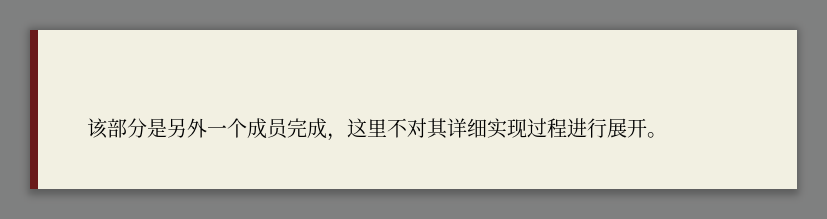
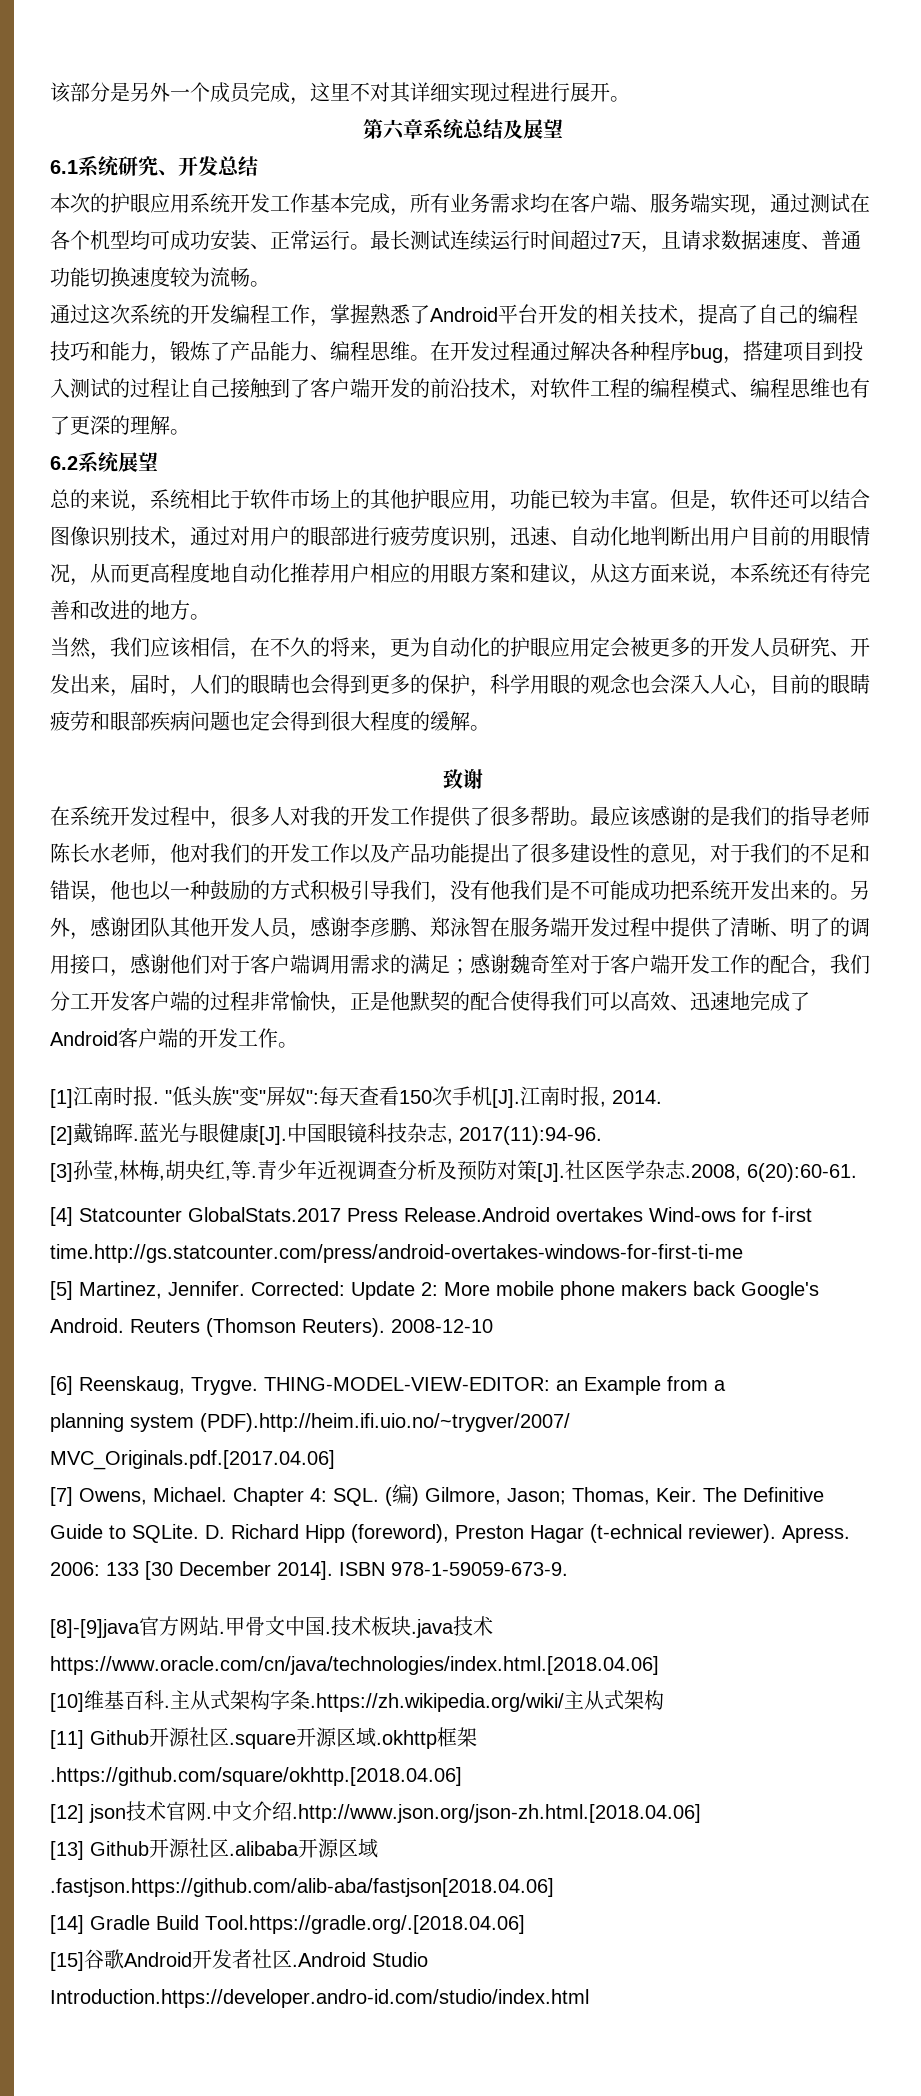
(667, 135) none -> [362,118,563,140] [50,155,258,177] [50,193,870,216] [50,229,861,253] [50,266,270,287] [50,304,858,327] [50,341,863,364] [50,378,870,401] [50,415,190,435] [50,451,158,473] [50,489,870,512] [50,525,870,549] [50,562,870,586] [50,600,210,620] [50,637,870,660] [50,674,870,697] [50,710,490,732] [442,769,483,789] [50,805,870,829] [50,843,870,866] [50,880,870,903] [50,916,870,940] [50,953,870,977] [50,991,810,1014] [50,1028,298,1048] [50,1086,662,1108] [50,1123,602,1145] [50,1160,857,1182] [50,1207,812,1226] [50,1244,743,1263] [50,1281,819,1300] [50,1318,493,1337] [50,1376,726,1395] [50,1413,570,1432] [50,1450,335,1470] [50,1484,824,1506] [50,1524,850,1543] [50,1561,568,1580] [50,1616,493,1638] [50,1656,659,1675] [50,1690,664,1712] [50,1727,477,1749] [50,1767,462,1786] [50,1801,701,1823] [50,1838,378,1860] [50,1878,554,1897] [50,1915,525,1934] [50,1949,428,1971] [50,1989,589,2008] // 第六章系统总结及展望 // 6.1系统研究、开发总结 // 本次的护眼应用系统开发工作基本完成，所有业务需求均在客户端、服务端实现，通过测试在各个机型均可成功安装、正常运行。最长测试连续运行时间超过7天，且请求数据速度、普通功能切换速度较为流畅。 // 通过这次系统的开发编程工作，掌握熟悉了Android平台开发的相关技术，提高了自己的编程技巧和能力，锻炼了产品能力、编程思维。在开发过程通过解决各种程序bug，搭建项目到投入测试的过程让自己接触到了客户端开发的前沿技术，对软件工程的编程模式、编程思维也有了更深的理解。 // 6.2系统展望 // 总的来说，系统相比于软件市场上的其他护眼应用，功能已较为丰富。但是，软件还可以结合图像识别技术，通过对用户的眼部进行疲劳度识别，迅速、自动化地判断出用户目前的用眼情况，从而更高程度地自动化推荐用户相应的用眼方案和建议，从这方面来说，本系统还有待完善和改进的地方。 // 当然，我们应该相信，在不久的将来，更为自动化的护眼应用定会被更多的开发人员研究、开发出来，届时，人们的眼睛也会得到更多的保护，科学用眼的观念也会深入人心，目前的眼睛疲劳和眼部疾病问题也定会得到很大程度的缓解。 // 致谢 // 在系统开发过程中，很多人对我的开发工作提供了很多帮助。最应该感谢的是我们的指导老师陈长水老师，他对我们的开发工作以及产品功能提出了很多建设性的意见，对于我们的不足和错误，他也以一种鼓励的方式积极引导我们，没有他我们是不可能成功把系统开发出来的。另外，感谢团队其他开发人员，感谢李彦鹏、郑泳智在服务端开发过程中提供了清晰、明了的调用接口，感谢他们对于客户端调用需求的满足；感谢魏奇笙对于客户端开发工作的配合，我们分工开发客户端的过程非常愉快，正是他默契的配合使得我们可以高效、迅速地完成了Android客户端的开发工作。 // [1]江南时报. "低头族"变"屏奴":每天查看150次手机[J].江南时报, 2014. // [2]戴锦晖.蓝光与眼健康[J].中国眼镜科技杂志, 2017(11):94-96. // [3]孙莹,林梅,胡央红,等.青少年近视调查分析及预防对策[J].社区医学杂志.2008, 6(20):60-61. // [4] Statcounter GlobalStats.2017 Press Release.Android overtakes Wind-ows for f-irst time.http://gs.statcounter.com/press/android-overtakes-windows-for-first-ti-me // [5] Martinez, Jennifer. Corrected: Update 2: More mobile phone makers back Google's Android. Reuters (Thomson Reuters). 2008-12-10 // [6] Reenskaug, Trygve. THING-MODEL-VIEW-EDITOR: an Example from a // planning system (PDF).http://heim.ifi.uio.no/~trygver/2007/ // MVC_Originals.pdf.[2017.04.06] // [7] Owens, Michael. Chapter 4: SQL. (编) Gilmore, Jason; Thomas, Keir. The Definitive Guide to SQLite. D. Richard Hipp (foreword), Preston Hagar (t-echnical reviewer). Apress. 2006: 133 [30 December 2014]. ISBN 978-1-59059-673-9. // [8]-[9]java官方网站.甲骨文中国.技术板块.java技术https://www.oracle.com/cn/java/technologies/index.html.[2018.04.06] // [10]维基百科.主从式架构字条.https://zh.wikipedia.org/wiki/主从式架构 // [11] Github开源社区.square开源区域.okhttp框架.https://github.com/square/okhttp.[2018.04.06] // [12] json技术官网.中文介绍.http://www.json.org/json-zh.html.[2018.04.06] // [13] Github开源社区.alibaba开源区域.fastjson.https://github.com/alib-aba/fastjson[2018.04.06] // [14] Gradle Build Tool.https://gradle.org/.[2018.04.06] // [15]谷歌Android开发者社区.Android Studio Introduction.https://developer.andro-id.com/studio/index.html

